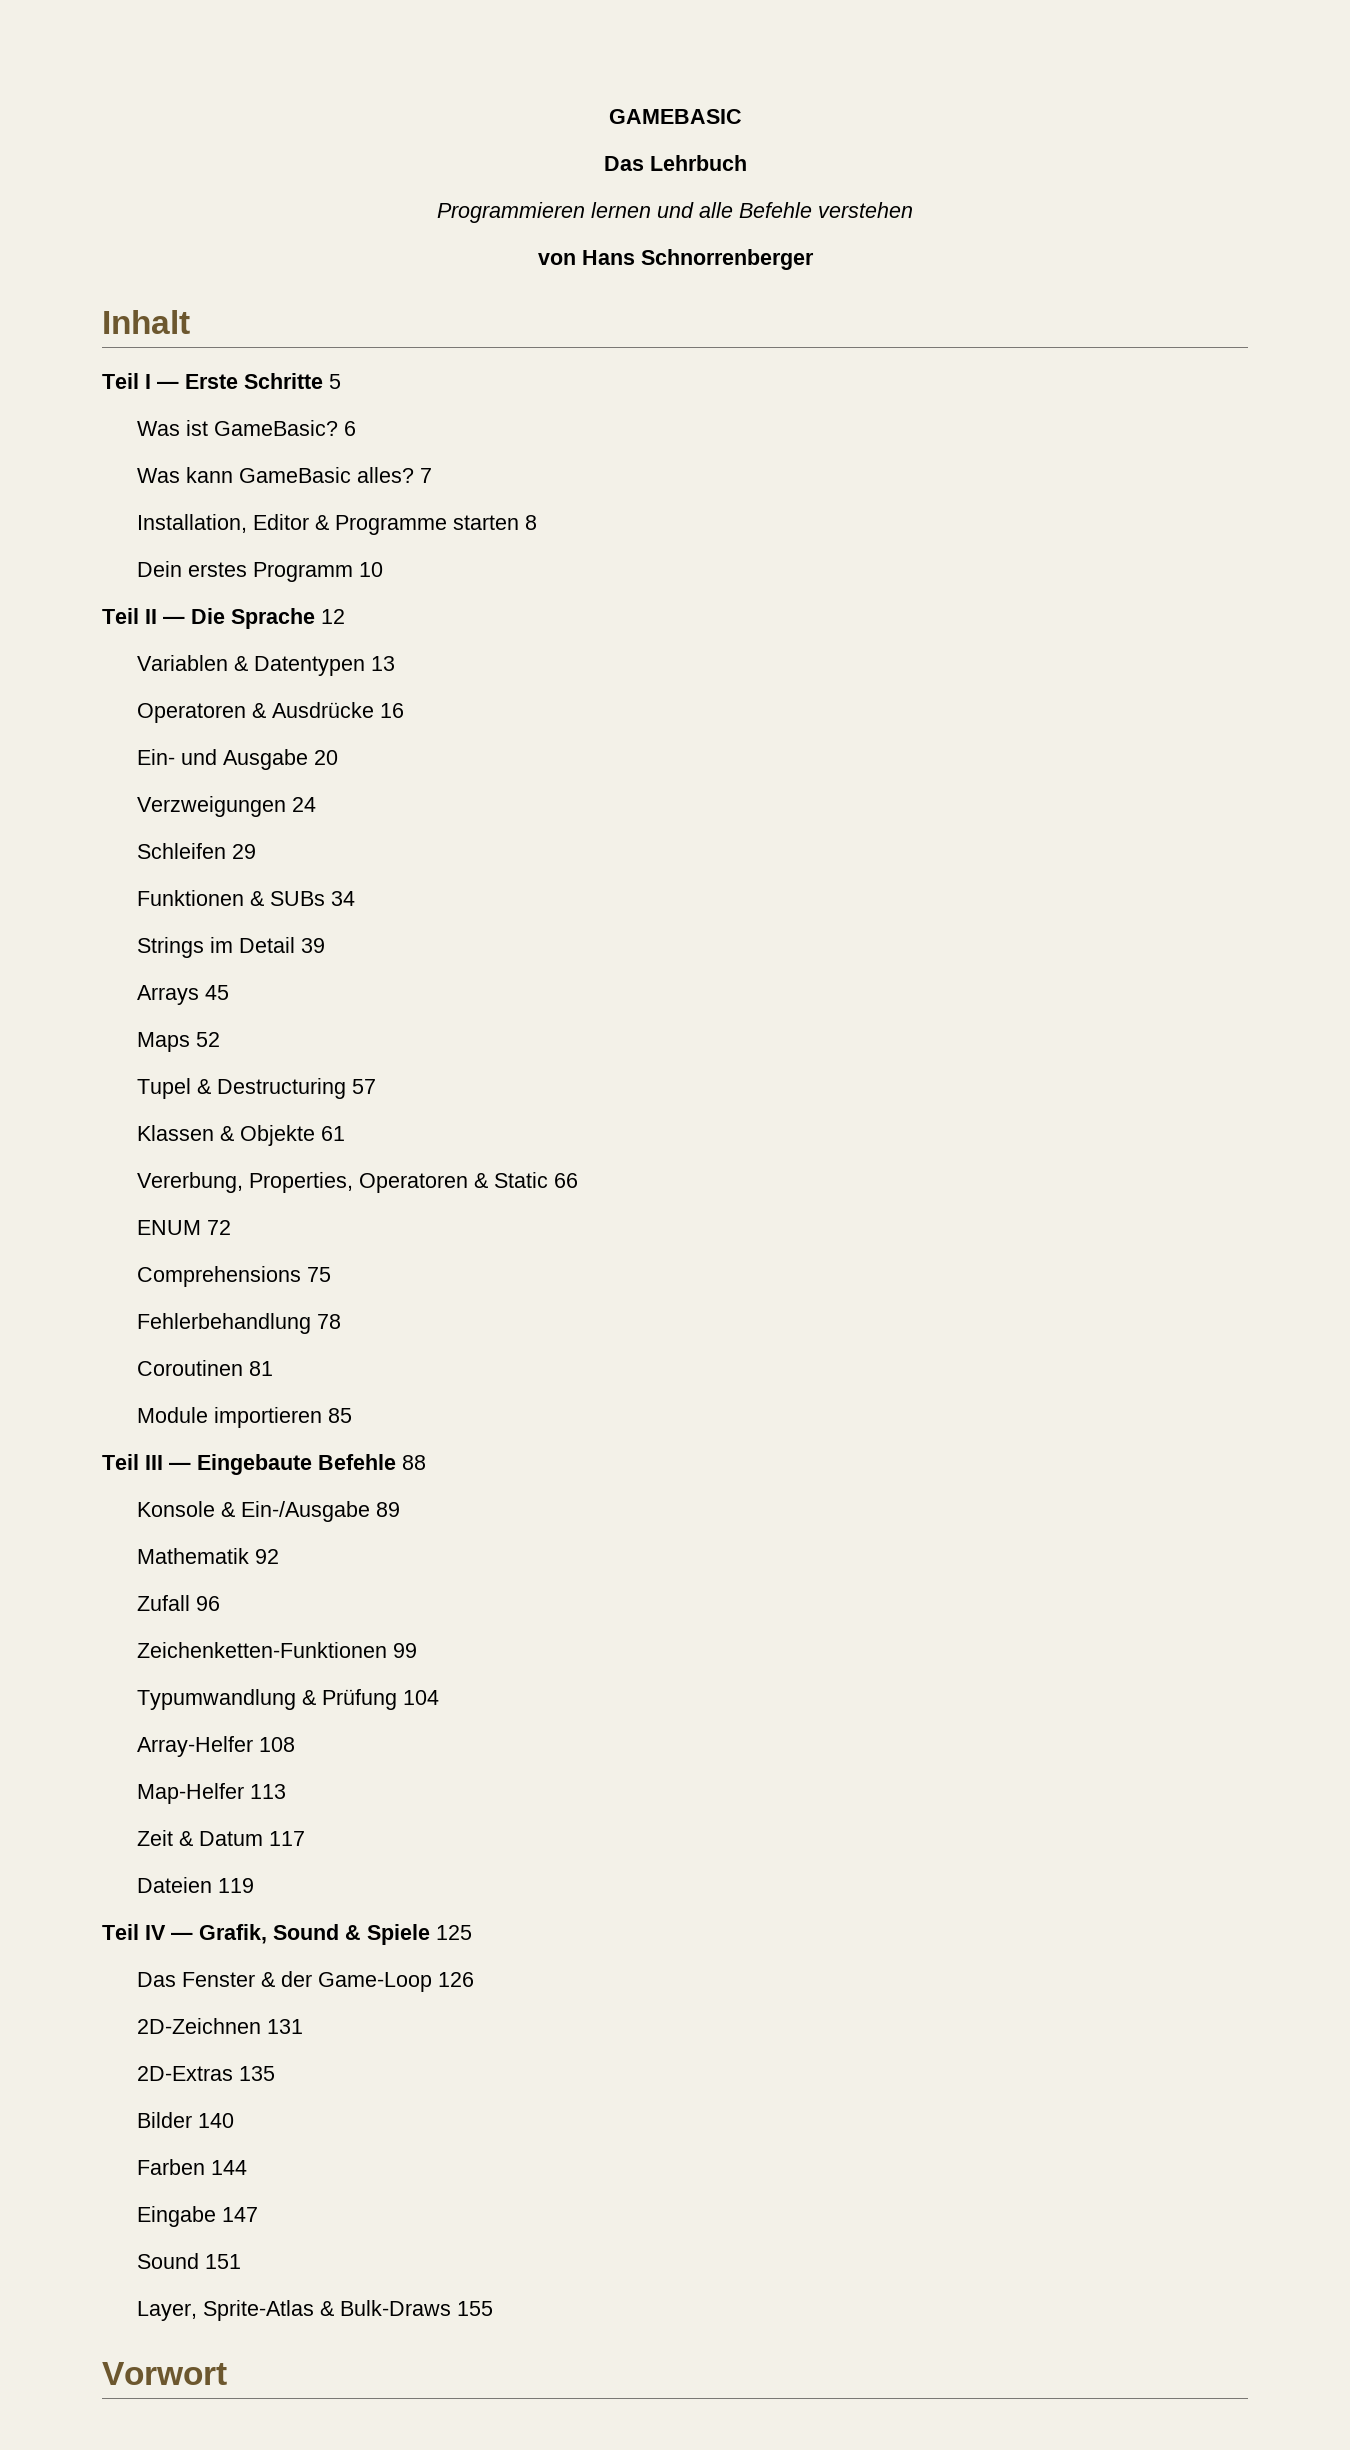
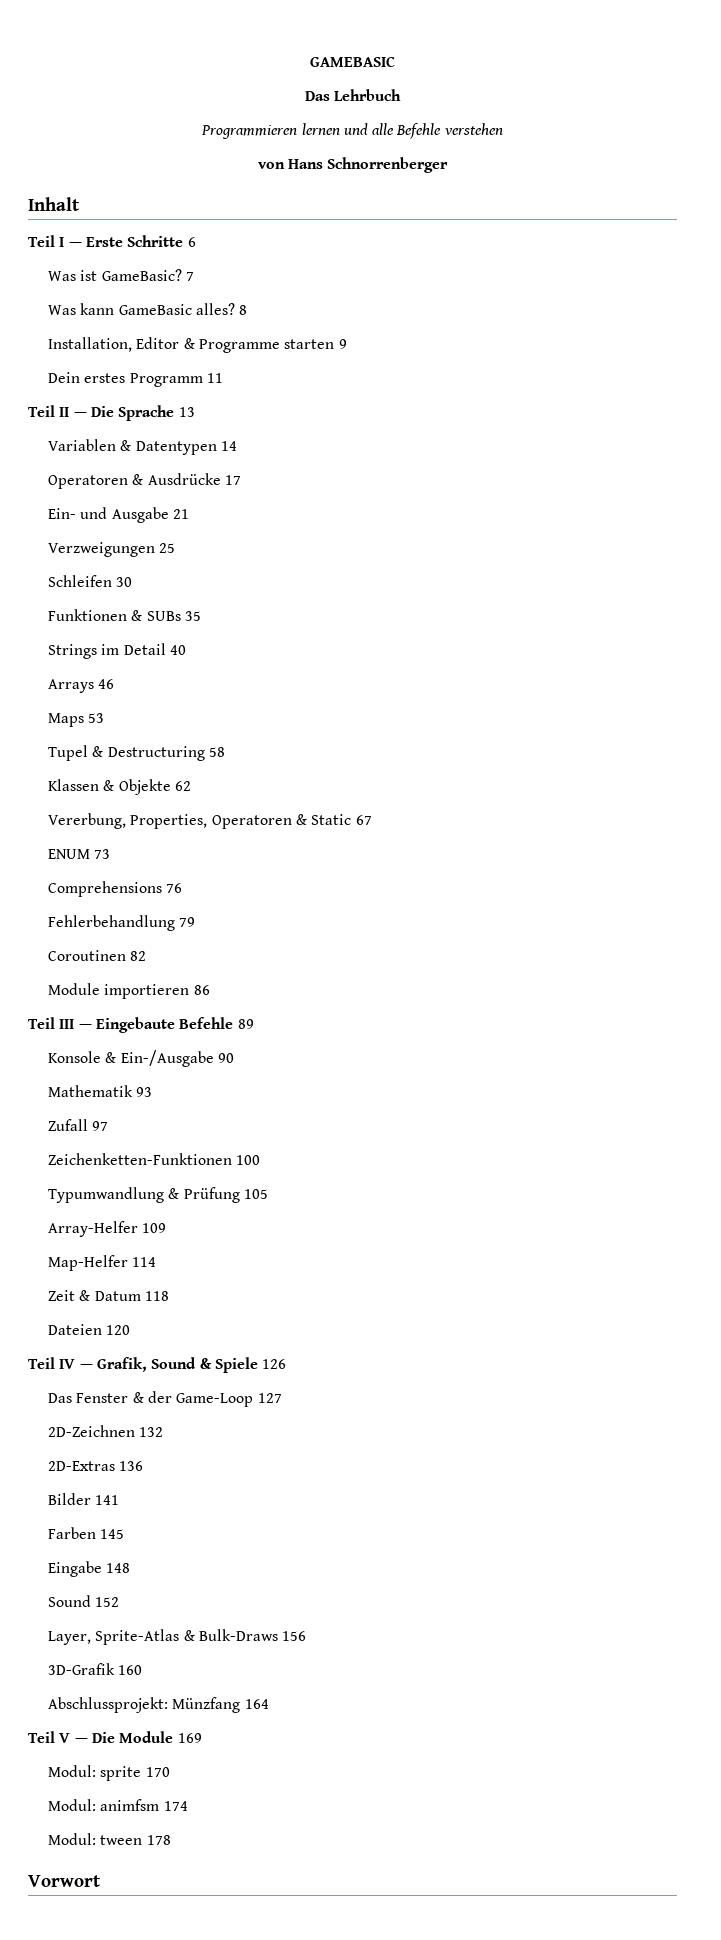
[329,374,341,389] 5 -> [187,237,196,247] 6
[343,421,356,436] 6 -> [185,272,194,281] 7
[419,468,432,483] 7 -> [239,305,248,315] 8
[524,515,537,530] 8 -> [338,339,347,349] 9
[358,562,383,577] 10 -> [206,373,223,383] 11
[321,609,345,624] 12 -> [178,407,195,417] 13
[370,656,395,671] 13 -> [220,441,237,451] 14
[379,703,404,718] 16 -> [224,475,241,485] 17
[313,750,338,765] 20 -> [172,509,189,519] 21
[291,797,316,812] 24 -> [159,543,176,553] 25
[231,844,256,859] 29 -> [116,577,133,587] 30
[330,891,355,906] 34 -> [184,611,201,621] 35
[300,938,325,953] 39 -> [169,645,186,655] 40
[204,985,229,1000] 45 -> [98,679,115,689] 46
[195,1032,220,1047] 52 -> [88,713,105,723] 53
[351,1079,376,1094] 57 -> [208,747,225,757] 58
[320,1126,345,1141] 61 -> [174,781,191,791] 62
[553,1173,578,1188] 66 -> [355,815,372,825] 67
[206,1220,231,1235] 72 -> [94,849,111,859] 73
[306,1267,331,1282] 75 -> [166,883,183,893] 76
[316,1314,341,1329] 78 -> [179,917,196,927] 79
[248,1361,273,1376] 81 -> [130,951,147,961] 82
[327,1408,352,1423] 85 -> [193,985,210,995] 86
[402,1455,426,1470] 88 -> [237,1019,254,1029] 89
[375,1502,400,1517] 89 -> [217,1053,234,1063] 90
[254,1549,279,1564] 92 -> [136,1087,153,1097] 93
[195,1596,220,1611] 96 -> [92,1121,109,1131] 97
[392,1643,417,1658] 99 -> [236,1155,261,1165] 100
[402,1690,439,1705] 104 -> [243,1189,268,1199] 105
[258,1737,295,1752] 108 -> [142,1223,167,1233] 109
[249,1784,286,1799] 113 -> [132,1257,157,1267] 114
[268,1831,305,1846] 117 -> [144,1291,169,1301] 118
[217,1878,254,1893] 119 -> [106,1325,131,1335] 120
[436,1925,472,1940] 125 -> [262,1359,287,1369] 126
[437,1972,474,1987] 126 -> [257,1393,282,1403] 127
[266,2019,303,2034] 131 -> [139,1427,164,1437] 132
[238,2066,275,2081] 135 -> [119,1461,144,1471] 136
[197,2113,234,2128] 140 -> [95,1495,120,1505] 141
[210,2160,247,2175] 144 -> [100,1529,125,1539] 145
[221,2207,258,2222] [136,2253,241,2269] 147 // Sound 151 -> [106,1563,131,1573] [48,1595,120,1607] 148 // Sound 152
[456,2301,493,2316] 155 -> [282,1631,307,1641] [48,1663,143,1675] [48,1697,269,1713] [28,1731,202,1743] [48,1765,170,1781] [48,1799,188,1811] [48,1833,171,1845] 156 // 3D-Grafik 160 // Abschlussprojekt: Münzfang 164 // Teil V — Die Module 169 // Modul: sprite 170 // Modul: animfsm 174 // Modul: tween 178

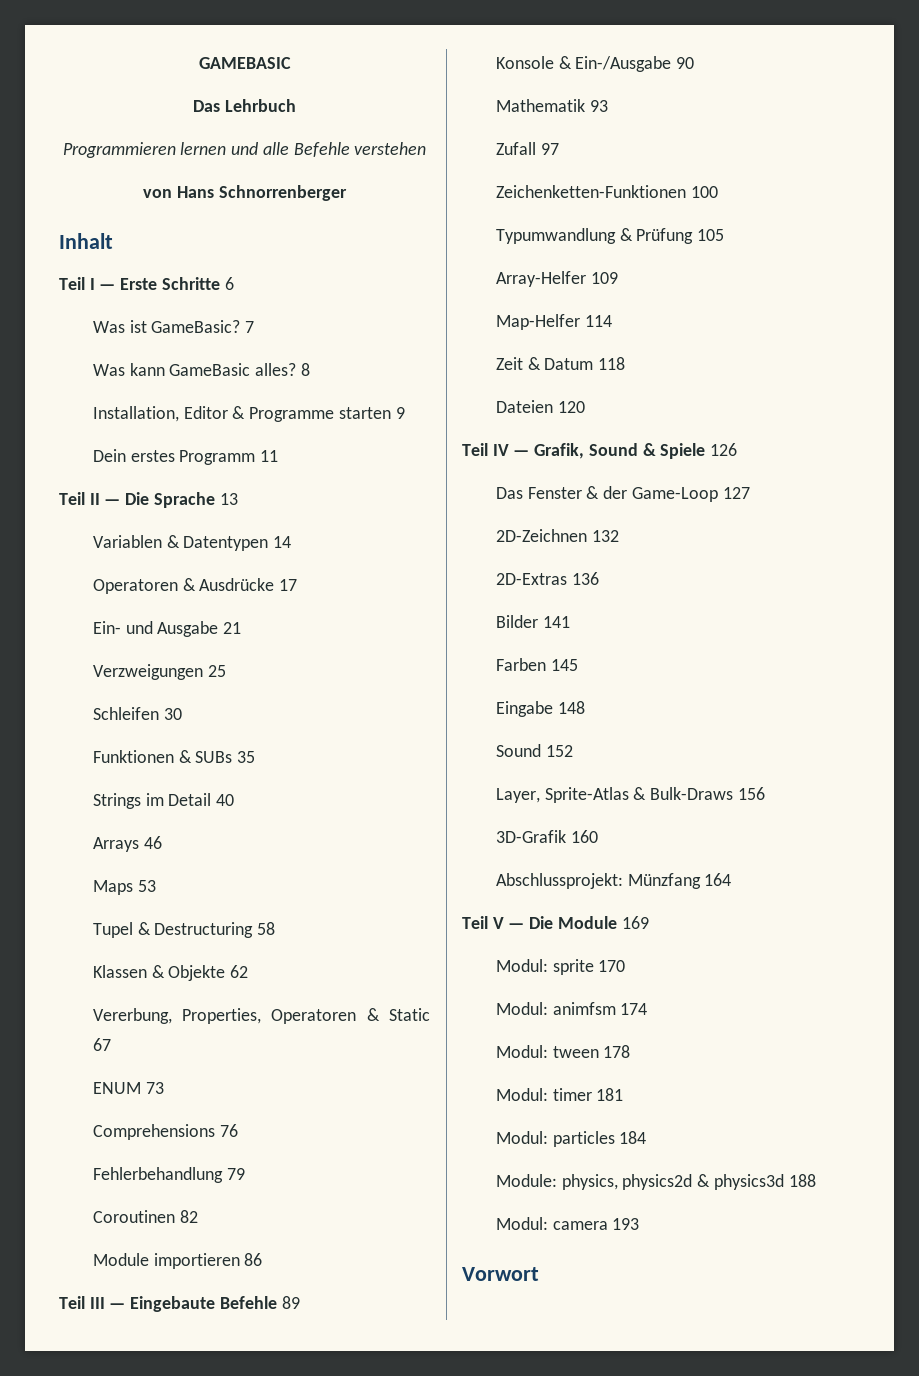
(171, 1840) none -> [495,1088,624,1101] [495,1131,647,1147] [495,1174,816,1190] [495,1217,640,1230] // Modul: timer 181 // Modul: particles 184 // Module: physics, physics2d & physics3d 188 // Modul: camera 193

